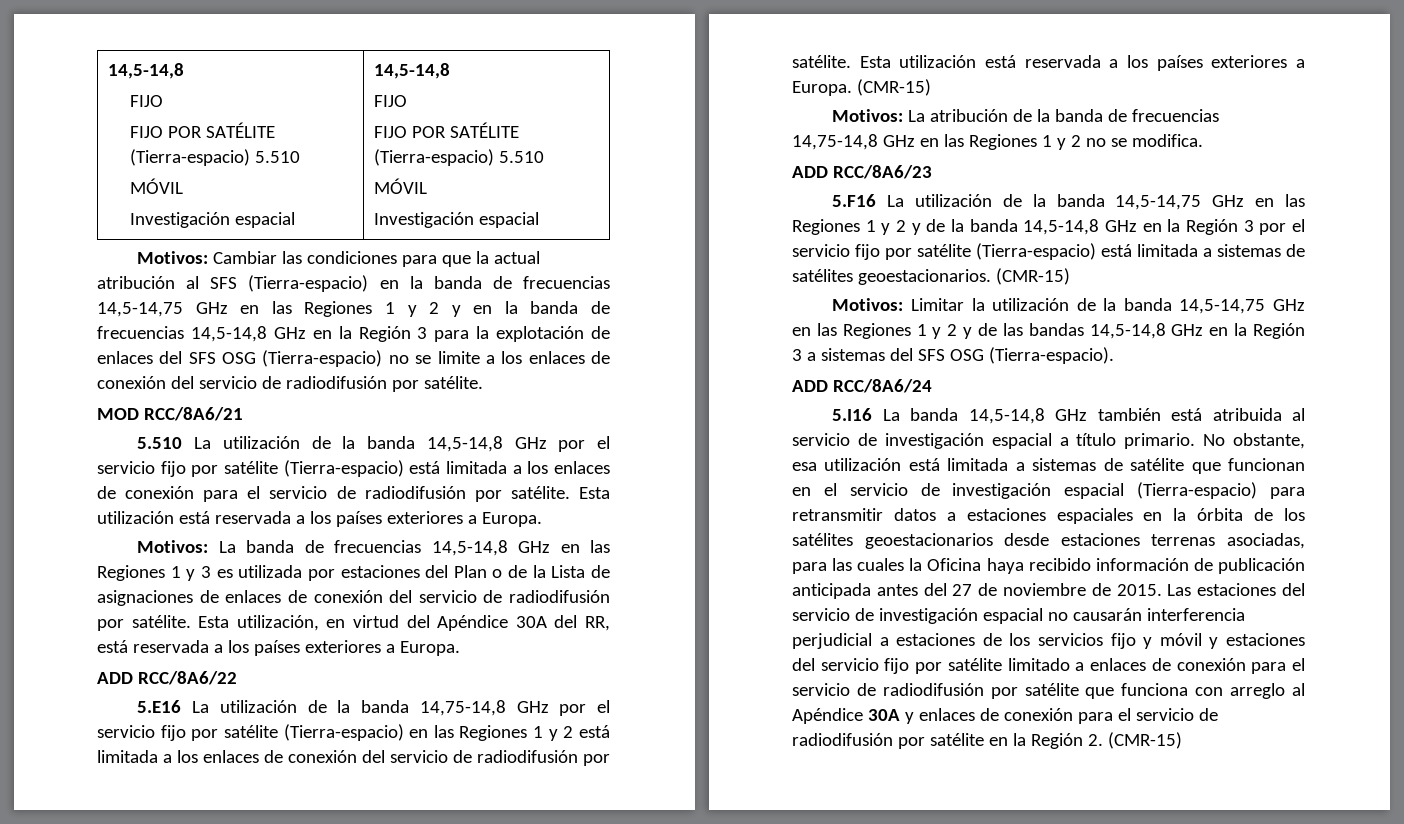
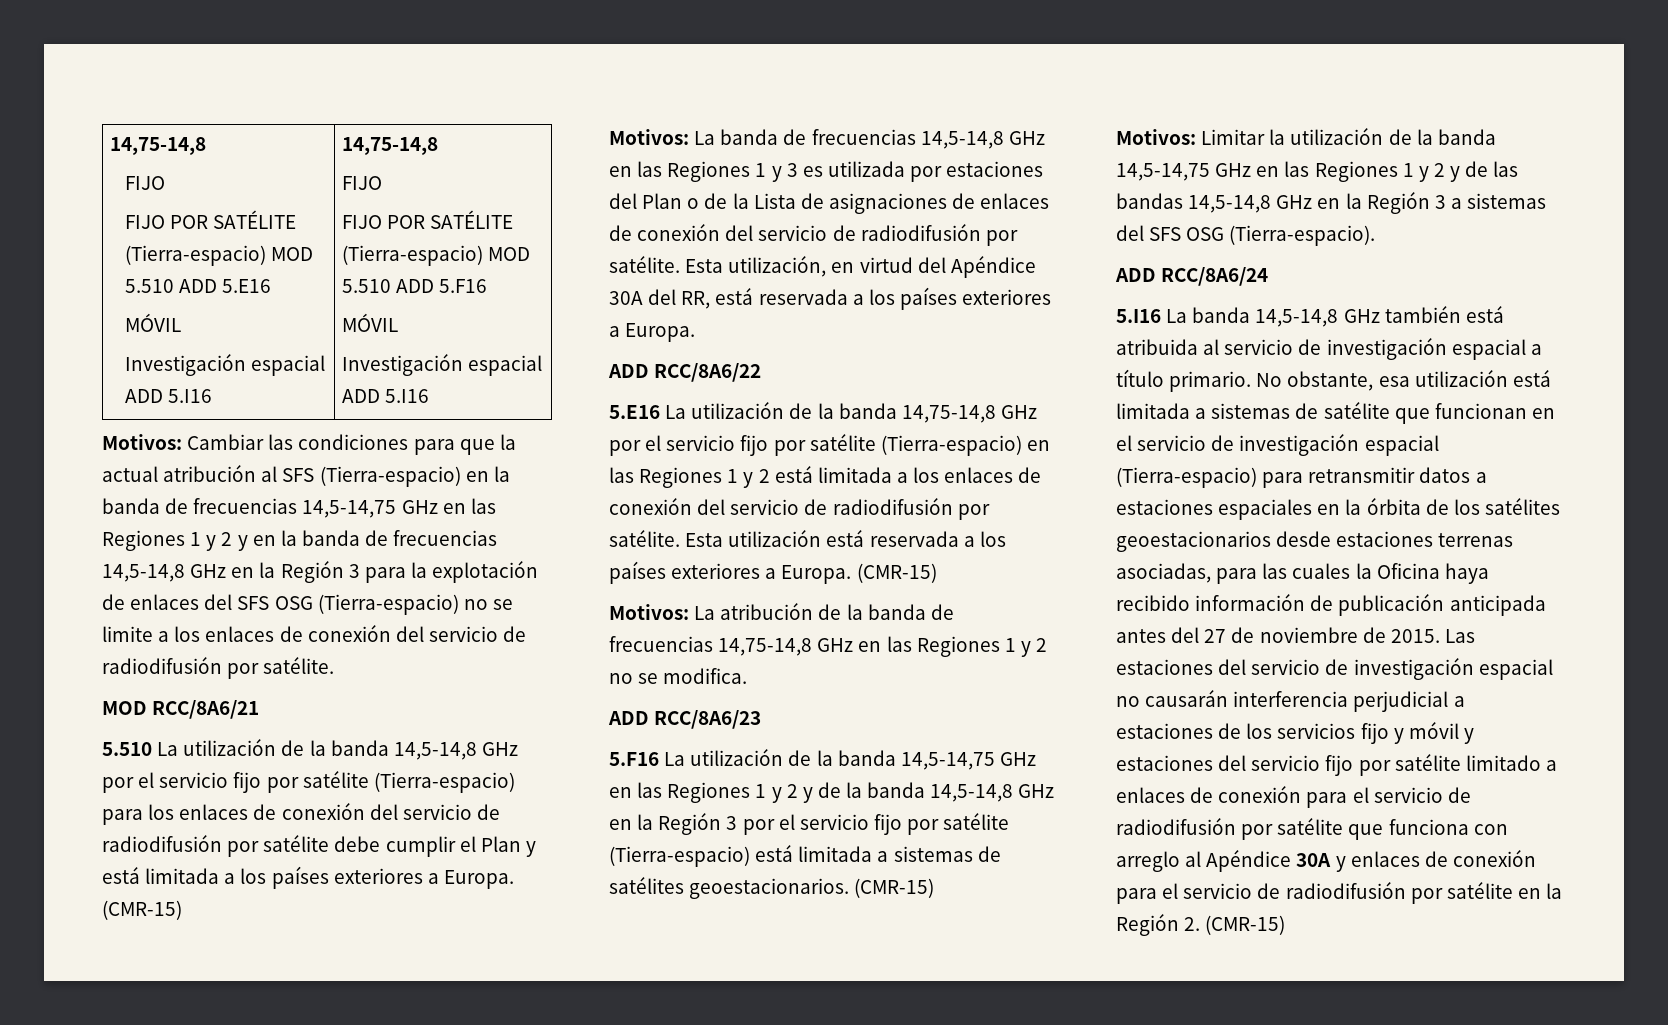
[108,63,185,79] [129,95,163,107] [129,122,275,138] [129,149,300,166] [129,178,183,194] [129,212,295,228] [374,63,451,79] [374,95,408,107] [374,122,520,138] [374,149,545,166] [374,178,428,194] [374,212,540,228] 14,5-14,8 // FIJO // FIJO POR SATÉLITE (Tierra-espacio) 5.510 // MÓVIL // Investigación espacial | 14,5-14,8 // FIJO // FIJO POR SATÉLITE (Tierra-espacio) 5.510 // MÓVIL // Investigación espacial -> [110,137,207,155] [125,176,166,190] [125,210,297,229] [125,245,314,266] [125,279,272,293] [125,313,182,332] [125,354,326,376] [125,389,213,403] [342,137,439,155] [342,176,383,190] [342,210,514,229] [342,245,531,266] [342,279,488,293] [342,313,399,332] [342,354,543,376] [342,389,430,403] 14,75-14,8 // FIJO // FIJO POR SATÉLITE (Tierra-espacio) MOD 5.510 ADD 5.E16 // MÓVIL // Investigación espacial ADD 5.I16 | 14,75-14,8 // FIJO // FIJO POR SATÉLITE (Tierra-espacio) MOD 5.510 ADD 5.F16 // MÓVIL // Investigación espacial ADD 5.I16
[409,461,610,474] [97,486,610,502] [97,511,542,527] está limitada a los enlaces de conexión para el servicio de radiodifusión por satélite. Esta utilización está reservada a los países exteriores a Europa. -> [102,803,500,825] [102,835,536,857] [102,866,514,889] [102,900,182,920] para los enlaces de conexión del servicio de radiodifusión por satélite debe cumplir el Plan y está limitada a los países exteriores a Europa. (CMR-15)

